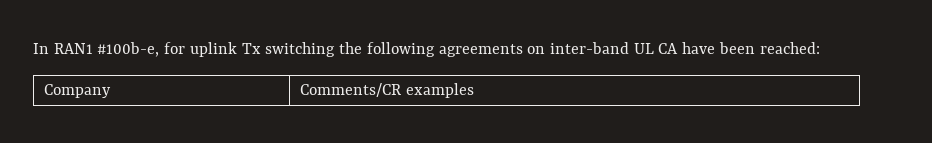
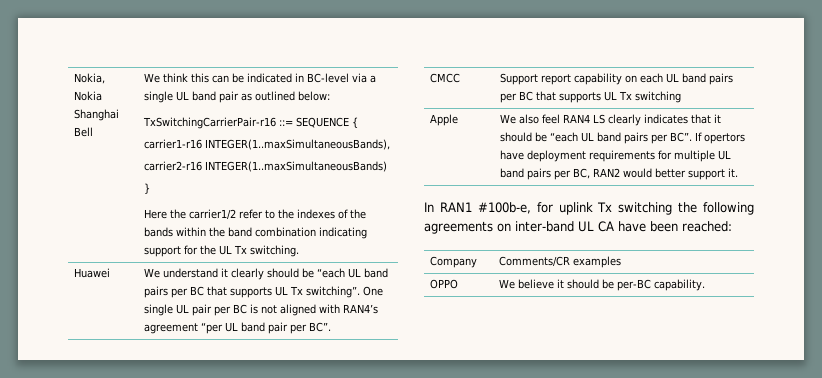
(33, 48) none -> [74,73,106,84] [74,91,103,101] [74,109,120,121] [74,127,94,137] [144,73,377,83] [144,91,331,103] [143,117,359,129] [144,139,391,150] [144,161,388,172] [144,183,151,194] [144,209,367,220] [144,227,368,239] [144,245,300,257] [74,268,111,278] [144,268,389,280] [144,286,384,298] [144,304,379,316] [144,322,332,334] [430,73,461,83] [500,73,734,85] [500,91,682,103] [430,114,459,126] [500,114,722,126] [500,132,746,144] [500,150,732,162] [500,168,739,180] Nokia, Nokia Shanghai Bell | We think this can be indicated in BC-level via a single UL band pair as outlined below: // TxSwitchingCarrierPair-r16 ::= SEQUENCE { // carrier1-r16 INTEGER(1..maxSimultaneousBands), // carrier2-r16 INTEGER(1..maxSimultaneousBands) // } // Here the carrier1/2 refer to the indexes of the bands within the band combination indicating support for the UL Tx switching. // Huawei | We understand it clearly should be “each UL band pairs per BC that supports UL Tx switching”. One single UL pair per BC is not aligned with RAN4’s agreement “per UL band pair per BC”. // CMCC | Support report capability on each UL band pairs per BC that supports UL Tx switching // Apple | We also feel RAN4 LS clearly indicates that it should be “each UL band pairs per BC”. If opertors have deployment requirements for multiple UL band pairs per BC, RAN2 would better support it. //
(475, 90) none -> [430,279,459,289] [499,279,706,291] // OPPO | We believe it should be per-BC capability.

